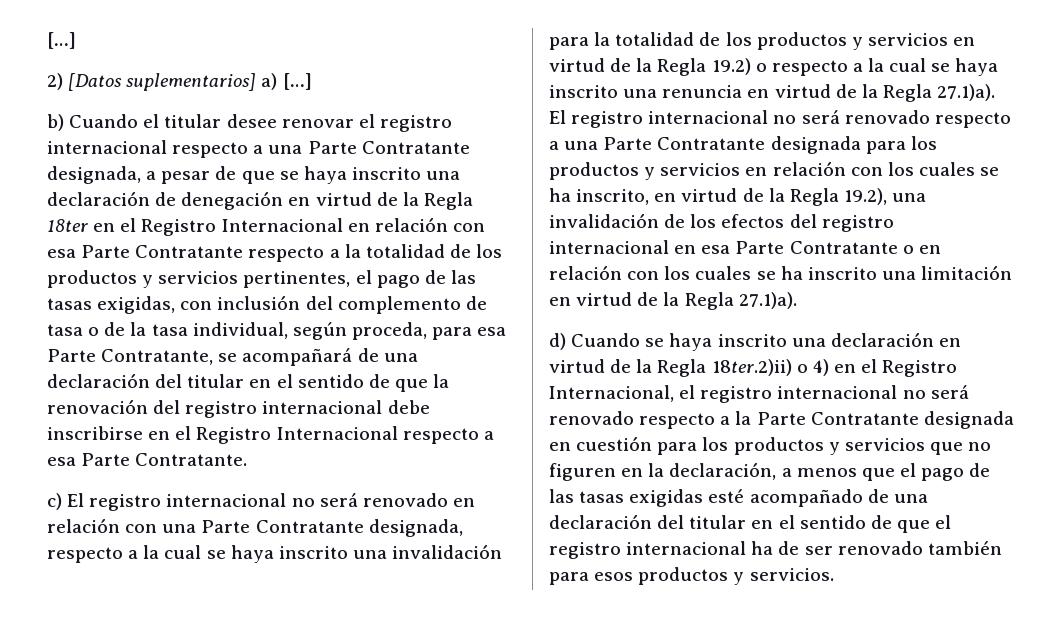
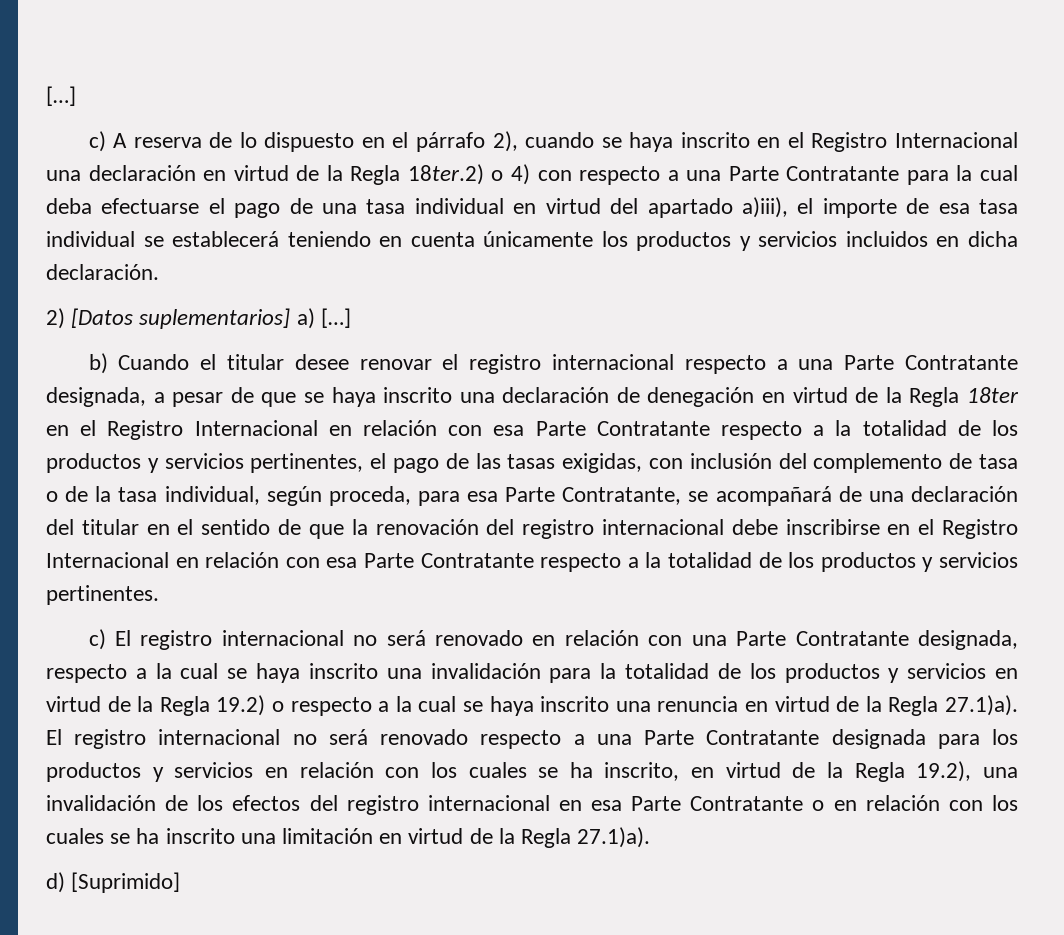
[47,32,76,49] […] -> [46,86,76,106] [88,131,1019,152] [46,164,1018,185] [46,197,1018,218] [46,231,1019,251] [46,264,159,280] […] // c) A reserva de lo dispuesto en el párrafo 2), cuando se haya inscrito en el Registro Internacional una declaración en virtud de la Regla 18ter.2) o 4) con respecto a una Parte Contratante para la cual deba efectuarse el pago de una tasa individual en virtud del apartado a)iii), el importe de esa tasa individual se establecerá teniendo en cuenta únicamente los productos y servicios incluidos en dicha declaración.
[402,428,494,444] [47,453,248,466] respecto a esa Parte Contratante. -> [175,552,1019,572] [46,585,159,605] en relación con esa Parte Contratante respecto a la totalidad de los productos y servicios pertinentes.
[571,332,961,351] [549,359,958,377] [549,385,969,403] [549,411,1014,429] [549,436,992,455] [549,462,991,481] [549,489,928,507] [549,514,952,533] [549,541,1002,559] [549,567,834,585] Cuando se haya inscrito una declaración en virtud de la Regla 18ter.2)ii) o 4) en el Registro Internacional, el registro internacional no será renovado respecto a la Parte Contratante designada en cuestión para los productos y servicios que no figuren en la declaración, a menos que el pago de las tasas exigidas esté acompañado de una declaración del titular en el sentido de que el registro internacional ha de ser renovado también para esos productos y servicios. -> [71,872,181,893] [Suprimido]

